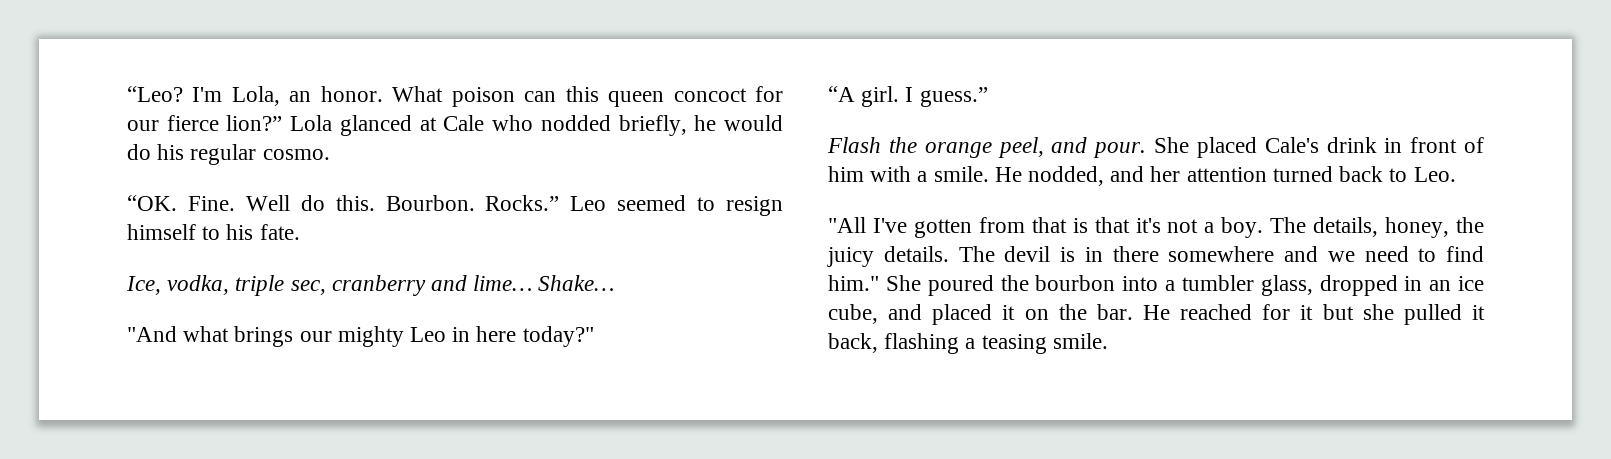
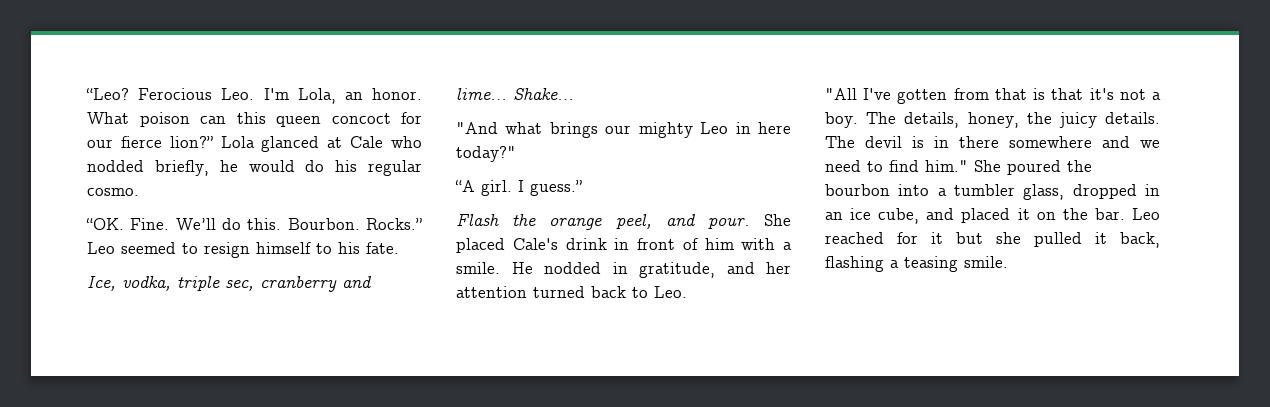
(183, 94) none -> [138,88,255,100] Ferocious Leo.
[245,195,290,211] Well -> [175,218,216,230] We’ll
[1028,166,1105,186] nodded, -> [544,262,715,278] nodded in gratitude,
[1143,305,1170,320] He -> [1132,208,1160,220] Leo

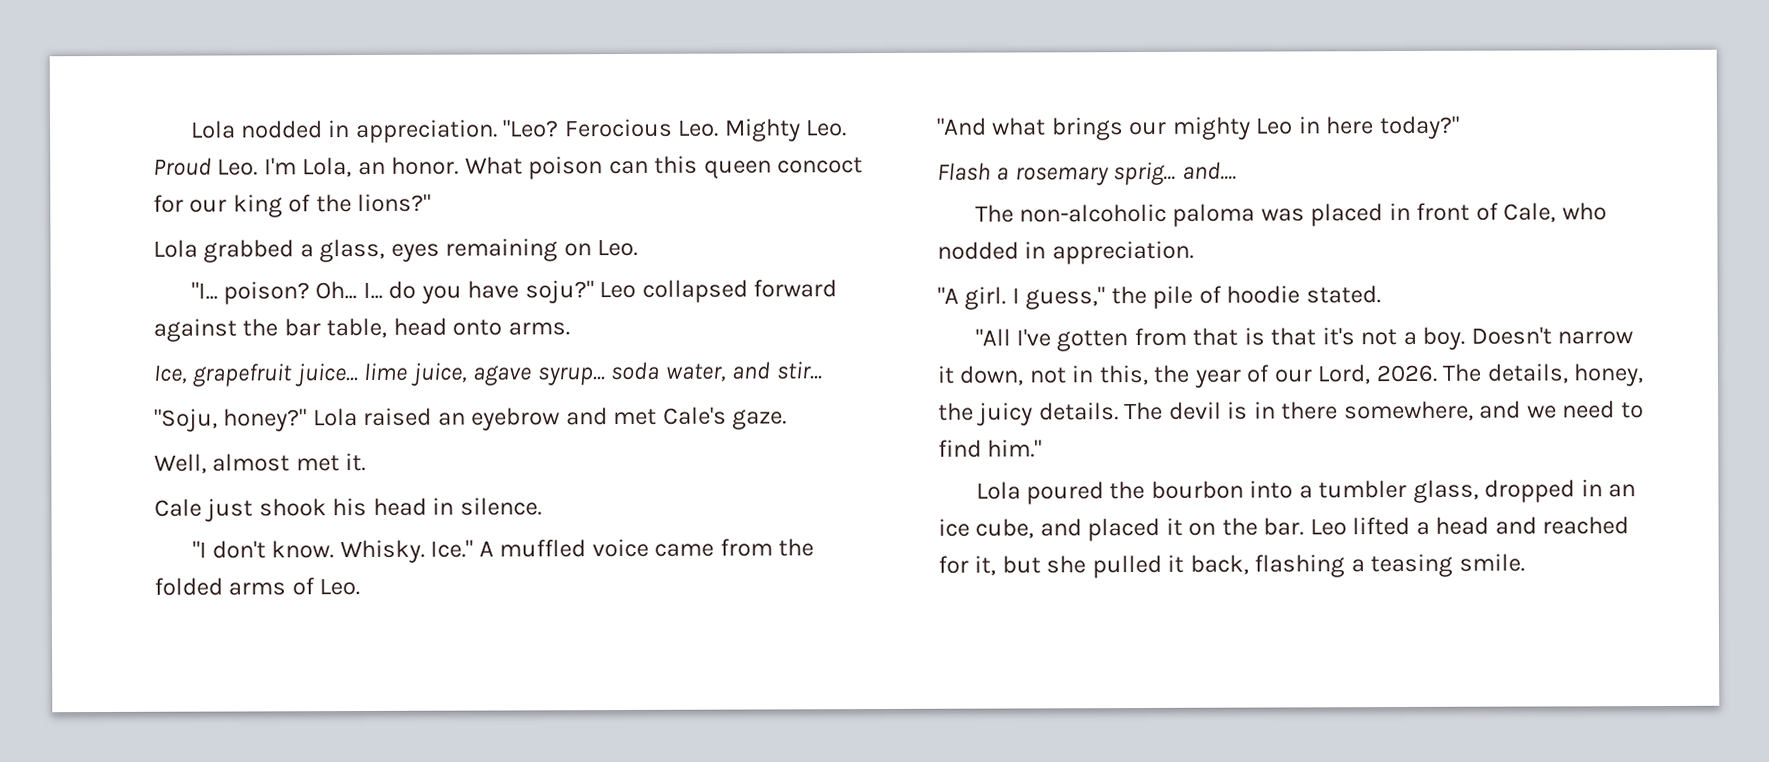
[86,88,213,100] “Leo? Ferocious -> [189,118,848,144] [153,157,212,176] Lola nodded in appreciation. "Leo? Ferocious Leo. Mighty Leo. Proud
[120,136,422,152] [87,160,422,176] [87,188,139,196] [86,218,423,230] [87,242,399,258] [87,276,372,292] [456,88,574,100] fierce lion?” Lola glanced at Cale who nodded briefly, he would do his regular cosmo. // “OK. Fine. We’ll do this. Bourbon. Rocks.” Leo seemed to resign himself to his fate. // Ice, vodka, triple sec, cranberry and lime… Shake… -> [232,193,432,218] [153,238,639,263] [190,279,838,305] [153,317,570,342] [153,361,822,387] [154,406,788,432] [154,452,367,474] [154,497,542,522] [191,538,815,564] [154,577,361,596] king of the lions?" // Lola grabbed a glass, eyes remaining on Leo. // "I... poison? Oh... I... do you have soju?" Leo collapsed forward against the bar table, head onto arms. // Ice, grapefruit juice... lime juice, agave syrup... soda water, and stir... // "Soju, honey?" Lola raised an eyebrow and met Cale's gaze. // Well, almost met it. // Cale just shook his head in silence. // "I don't know. Whisky. Ice." A muffled voice came from the folded arms of Leo.
[455,180,582,196] [456,214,791,230] [456,238,792,253] [456,262,791,278] [456,286,687,298] “A girl. I guess.” // Flash the orange peel, and pour. She placed Cale's drink in front of him with a smile. He nodded in gratitude, and her attention turned back to Leo. -> [937,161,1237,186] [974,202,1607,227] [937,240,1194,265] [937,285,1381,310] Flash a rosemary sprig... and.... // The non-alcoholic paloma was placed in front of Cale, who nodded in appreciation. // "A girl. I guess," the pile of hoodie stated.
(858, 120) none -> [1470,326,1634,345] [937,364,1438,388] Doesn't narrow it down, not in this, the year of our Lord, 2026.
[1009,136,1092,148] somewhere -> [1343,400,1474,422] somewhere,
[974,160,1001,172] She -> [975,481,1021,500] // Lola
(1160, 214) none -> [1352,516,1537,536] lifted a head and
[931,232,943,244] it -> [974,555,997,576] it,

